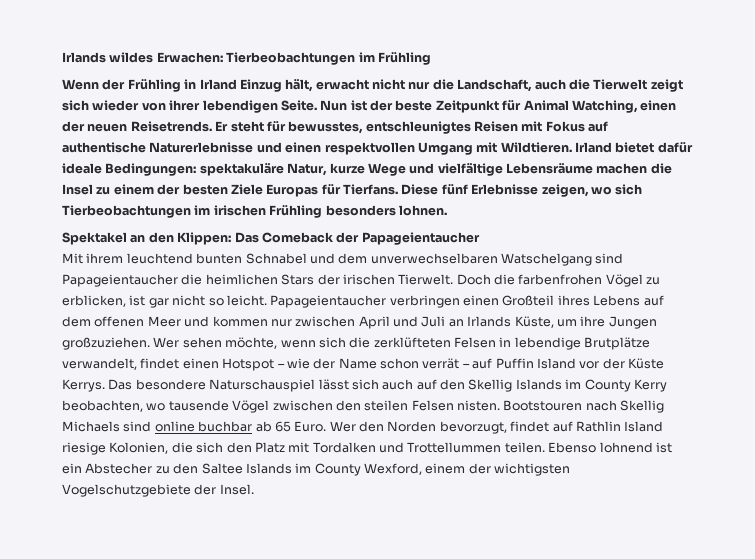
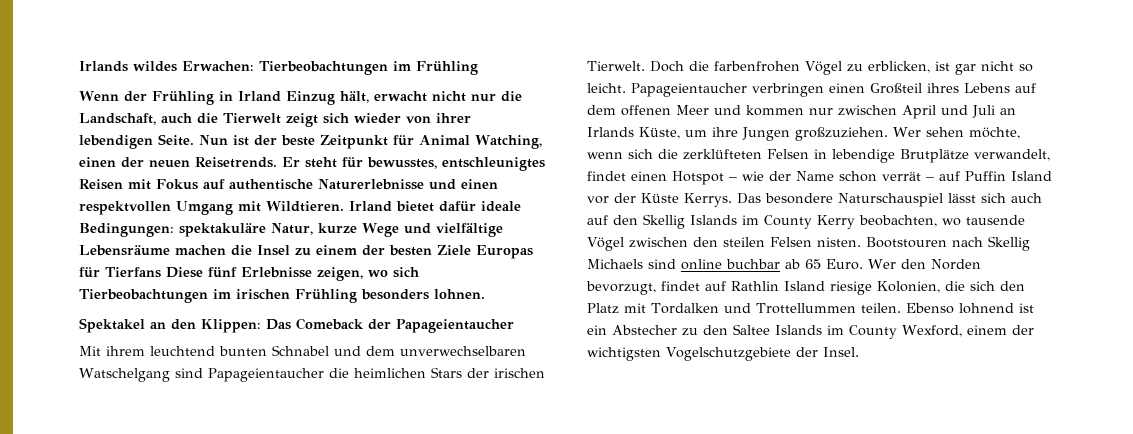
[343,184,398,195] Tierfans. -> [105,267,161,278] Tierfans

